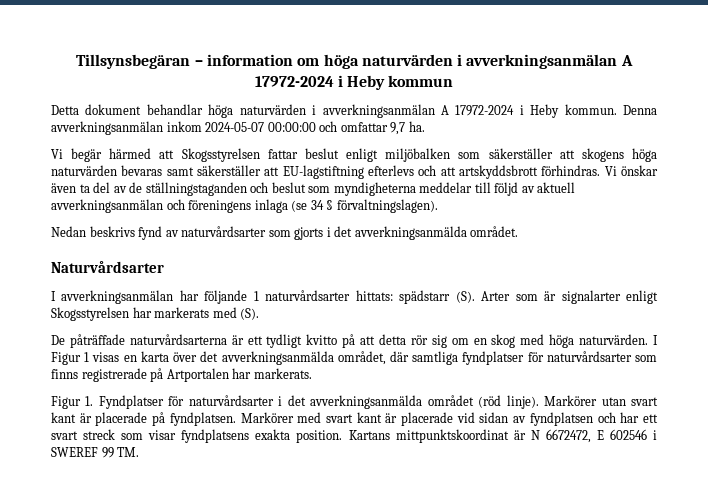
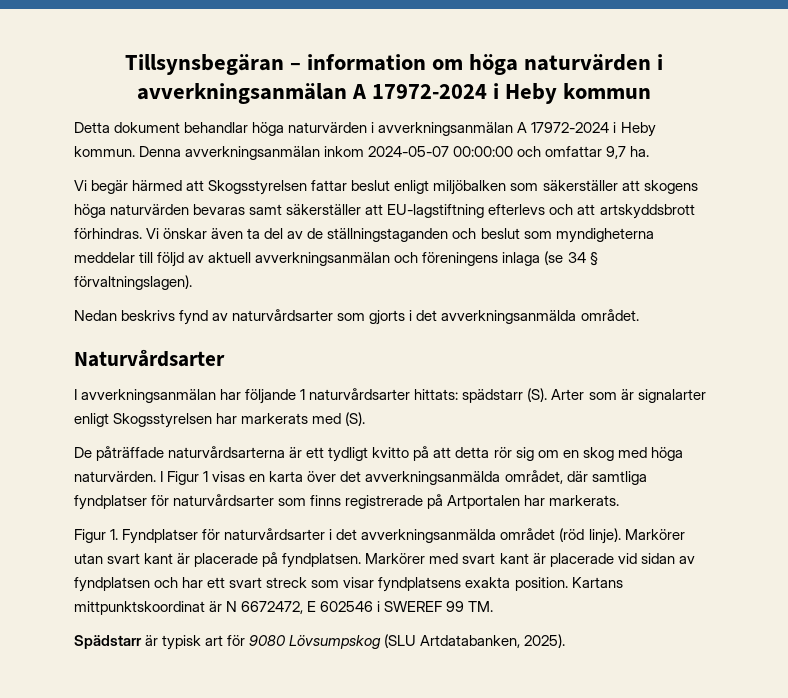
(140, 452) none -> [74,634,566,650] // Spädstarr är typisk art för 9080 Lövsumpskog (SLU Artdatabanken, 2025).

